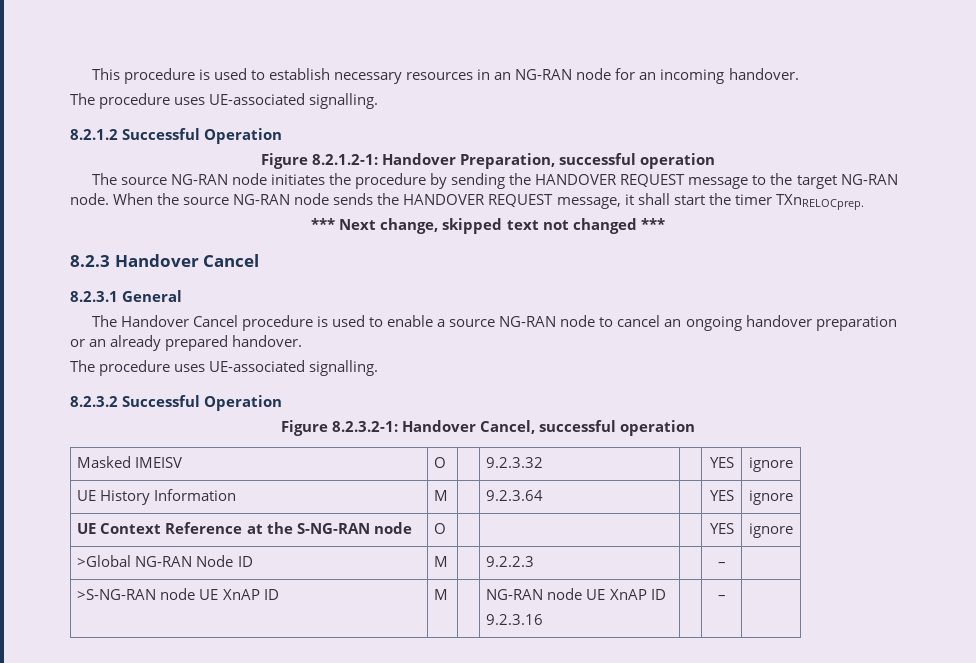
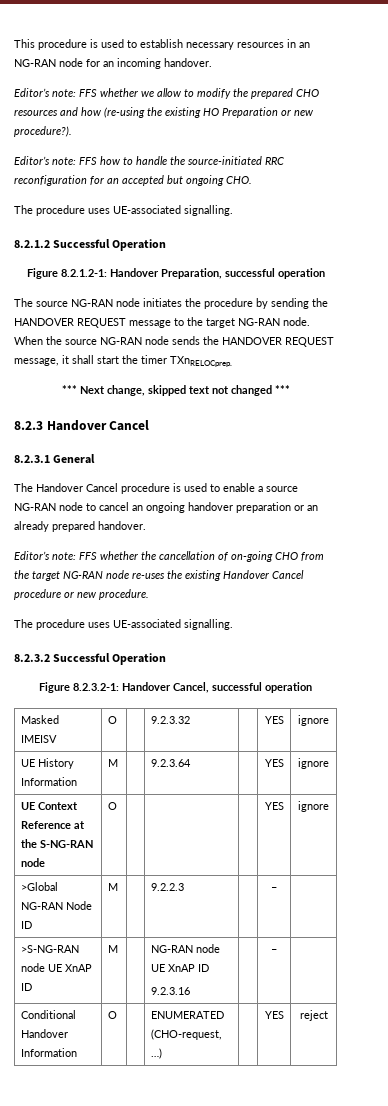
(799, 74) none -> [14,88,319,99] [14,107,314,118] [14,126,72,137] [14,156,284,165] [14,175,252,186] // Editor’s note: FFS whether we allow to modify the prepared CHO resources and how (re-using the existing HO Preparation or new procedure?). // Editor’s note: FFS how to handle the source-initiated RRC reconfiguration for an accepted but ongoing CHO.
(303, 341) none -> [14,551,324,562] [14,570,304,581] [14,589,149,600] // Editor’s note: FFS whether the cancellation of on-going CHO from the target NG-RAN node re-uses the existing Handover Cancel procedure or new procedure.
(726, 597) none -> [20,1010,76,1019] [20,1029,68,1038] [20,1048,77,1057] [107,1011,117,1019] [150,1011,224,1019] [150,1029,222,1040] [150,1048,162,1059] [264,1011,284,1019] [299,1010,328,1021] // Conditional Handover Information | O | | ENUMERATED (CHO-request, …) | | YES | reject

